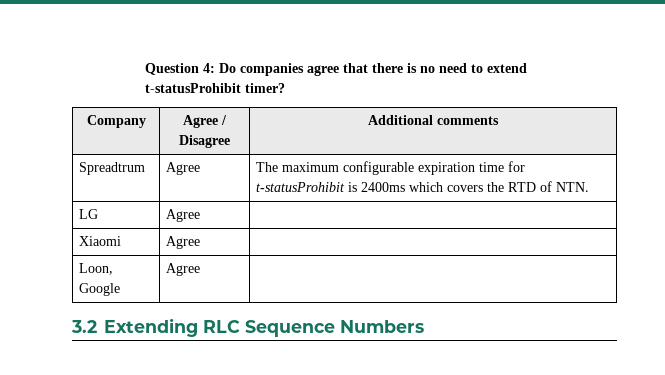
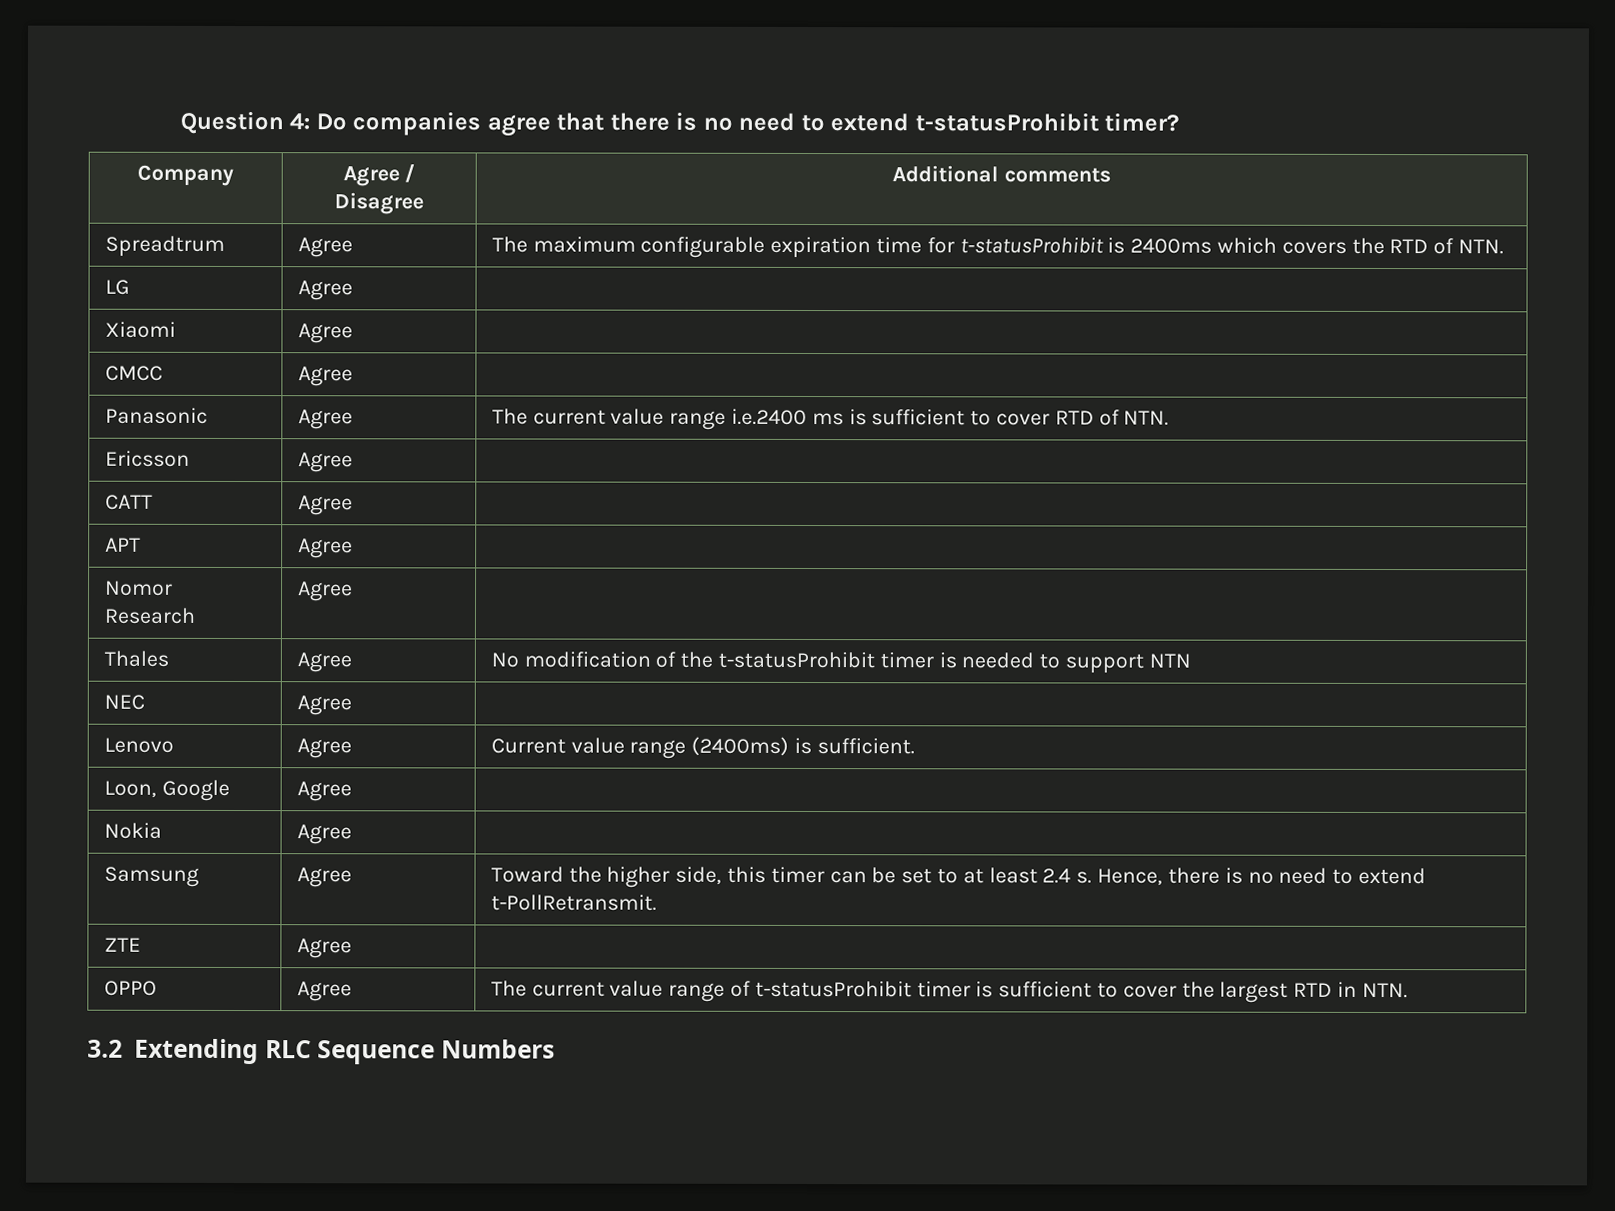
[79,263,114,275] [79,283,121,296] [166,263,201,276] Loon, Google | Agree | -> [104,365,163,381] [297,366,353,387] [104,407,208,424] [297,409,353,430] [491,408,1170,430] [104,450,190,467] [297,452,353,473] [104,494,153,510] [297,495,353,516] [104,537,141,552] [297,538,353,559] [104,580,173,596] [103,607,195,624] [297,581,353,602] [103,650,169,667] [296,652,352,673] [490,651,1191,674] [103,694,145,710] [296,695,352,716] [103,737,174,753] [296,738,352,759] [490,736,915,759] [103,779,230,801] [296,781,352,802] [103,822,162,839] [296,824,352,845] [103,866,199,887] [296,867,352,888] [490,866,1426,888] [490,894,657,911] [103,937,141,952] [296,938,352,959] [103,980,157,996] [296,981,352,1002] [490,980,1408,1003] CMCC | Agree | // Panasonic | Agree | The current value range i.e.2400 ms is sufficient to cover RTD of NTN. // Ericsson | Agree | // CATT | Agree | // APT | Agree | // Nomor Research | Agree | // Thales | Agree | No modification of the t-statusProhibit timer is needed to support NTN // NEC | Agree | // Lenovo | Agree | Current value range (2400ms) is sufficient. // Loon, Google | Agree | // Nokia | Agree | // Samsung | Agree | Toward the higher side, this timer can be set to at least 2.4 s. Hence, there is no need to extend t-PollRetransmit. // ZTE | Agree | // OPPO | Agree | The current value range of t-statusProhibit timer is sufficient to cover the largest RTD in NTN.

